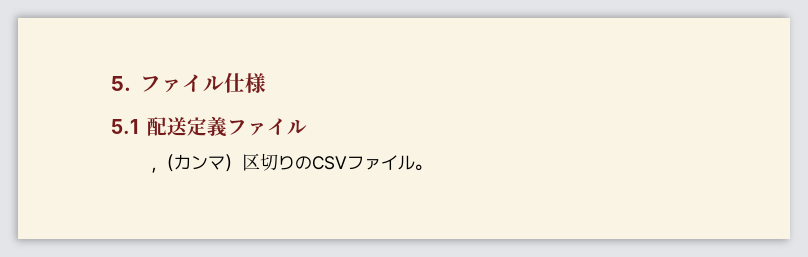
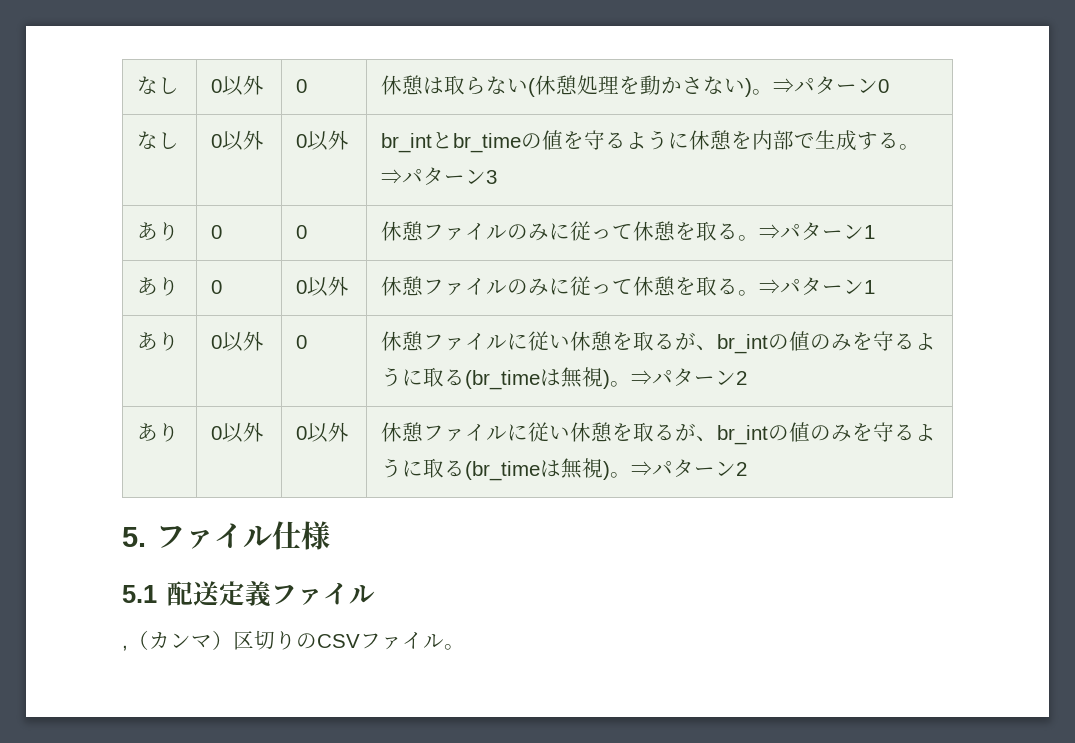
(111, 83) none -> [137,76,180,94] [211,75,265,96] [296,79,308,93] [381,75,890,97] [137,131,180,149] [211,130,265,151] [296,130,350,151] [381,130,921,153] [381,167,498,185] [137,222,180,241] [211,225,223,239] [296,225,308,239] [381,221,876,241] [137,277,180,296] [211,280,223,294] [296,276,350,297] [381,276,876,296] [137,332,180,351] [211,331,265,352] [296,335,308,349] [381,331,937,354] [381,367,748,390] [137,423,180,442] [211,422,265,443] [296,422,350,443] [381,422,937,445] [381,458,748,481] なし | 0以外 | 0 | 休憩は取らない(休憩処理を動かさない)。⇒パターン0 // なし | 0以外 | 0以外 | br_intとbr_timeの値を守るように休憩を内部で生成する。⇒パターン3 // あり | 0 | 0 | 休憩ファイルのみに従って休憩を取る。⇒パターン1 // あり | 0 | 0以外 | 休憩ファイルのみに従って休憩を取る。⇒パターン1 // あり | 0以外 | 0 | 休憩ファイルに従い休憩を取るが、br_intの値のみを守るように取る(br_timeは無視)。⇒パターン2 // あり | 0以外 | 0以外 | 休憩ファイルに従い休憩を取るが、br_intの値のみを守るように取る(br_timeは無視)。⇒パターン2 //

